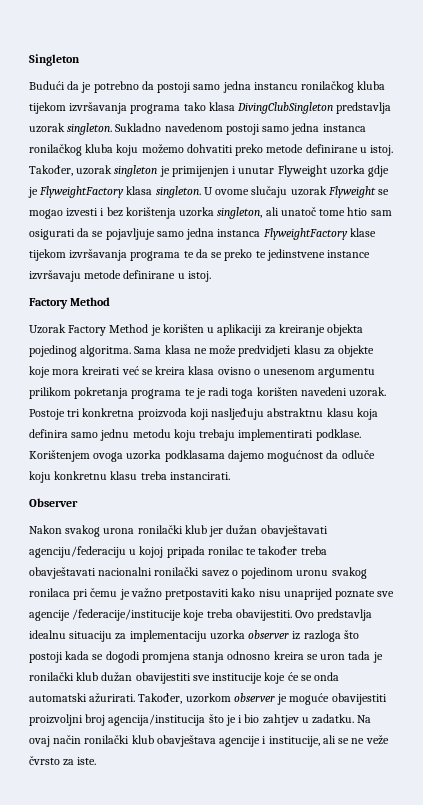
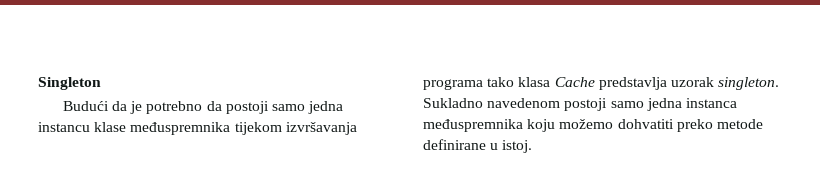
[301,81,386,93] ronilačkog kluba -> [94,122,231,135] klase međuspremnika
[237,102,334,114] DivingClubSingleton -> [554,77,595,87] Cache
[29,144,114,156] ronilačkog kluba -> [423,119,523,132] međuspremnika
[29,165,390,177] [28,186,390,198] [29,207,392,219] [29,228,376,240] [29,249,371,261] [29,270,211,282] [29,297,111,309] [29,324,364,336] [29,345,375,357] [29,366,376,378] [29,387,387,399] [29,408,378,420] [29,429,361,441] [29,450,375,462] [29,471,230,483] [29,498,78,507] [29,525,328,537] [29,546,327,558] [29,567,367,579] [29,588,395,600] [29,609,373,621] [29,630,359,642] [29,651,383,663] [29,672,340,684] [29,693,387,705] [29,714,372,726] [29,735,389,747] [29,756,97,766] Također, uzorak singleton je primijenjen i unutar Flyweight uzorka gdje je FlyweightFactory klasa singleton. U ovome slučaju uzorak Flyweight se mogao izvesti i bez korištenja uzorka singleton, ali unatoč tome htio sam osigurati da se pojavljuje samo jedna instanca FlyweightFactory klase tijekom izvršavanja programa te da se preko te jedinstvene instance izvršavaju metode definirane u istoj. // Factory Method // Uzorak Factory Method je korišten u aplikaciji za kreiranje objekta pojedinog algoritma. Sama klasa ne može predvidjeti klasu za objekte koje mora kreirati već se kreira klasa ovisno o unesenom argumentu prilikom pokretanja programa te je radi toga korišten navedeni uzorak. Postoje tri konkretna proizvoda koji nasljeđuju abstraktnu klasu koja definira samo jednu metodu koju trebaju implementirati podklase. Korištenjem ovoga uzorka podklasama dajemo mogućnost da odluče koju konkretnu klasu treba instancirati. // Observer // Nakon svakog urona ronilački klub jer dužan obavještavati agenciju/federaciju u kojoj pripada ronilac te također treba obavještavati nacionalni ronilački savez o pojedinom uronu svakog ronilaca pri čemu je važno pretpostaviti kako nisu unaprijed poznate sve agencije /federacije/institucije koje treba obavijestiti. Ovo predstavlja idealnu situaciju za implementaciju uzorka observer iz razloga što postoji kada se dogodi promjena stanja odnosno kreira se uron tada je ronilački klub dužan obavijestiti sve institucije koje će se onda automatski ažurirati. Također, uzorkom observer je moguće obavijestiti proizvoljni broj agencija/institucija što je i bio zahtjev u zadatku. Na ovaj način ronilački klub obavještava agencije i institucije, ali se ne veže čvrsto za iste. -> (533, 146) none

